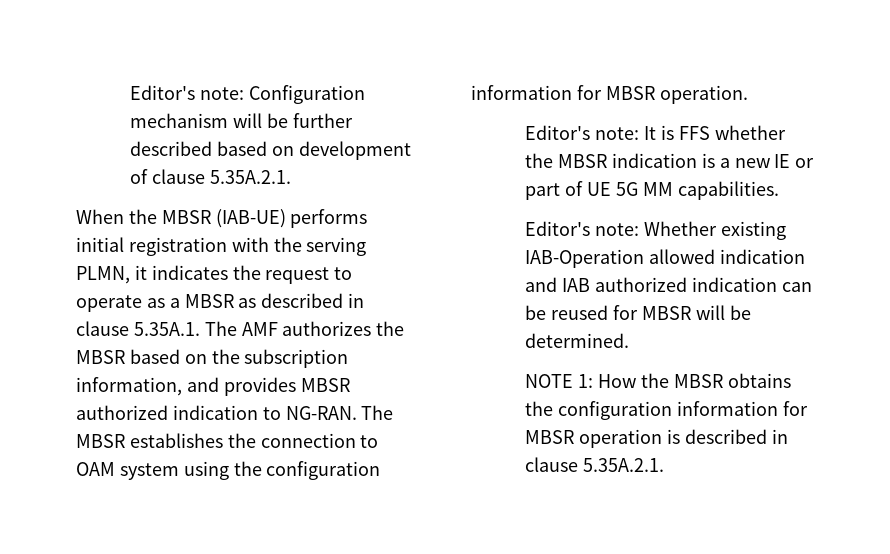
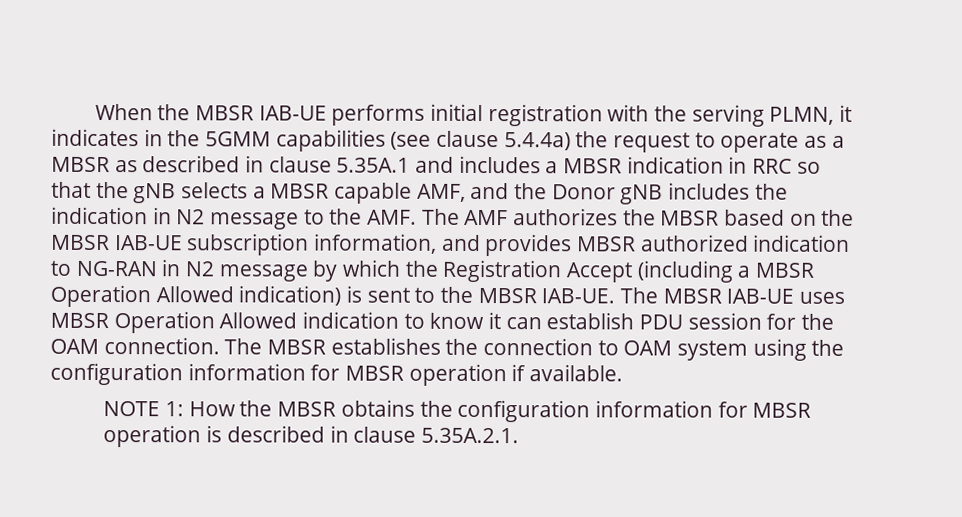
[130,85,365,104] [130,113,353,128] [130,141,411,160] [130,169,291,184] Editor's note: Configuration mechanism will be further described based on development of clause 5.35A.2.1. // -> (94, 112) none
[215,209,286,228] (IAB-UE) -> [258,105,327,121] IAB-UE
(228, 272) none -> [143,129,571,152] in the 5GMM capabilities (see clause 5.4.4a)
[133,322,200,336] 5.35A.1. -> [336,155,821,174] [51,181,788,205] [51,206,418,230] 5.35A.1 and includes a MBSR indication in RRC so that the gNB selects a MBSR capable AMF, and the Donor gNB includes the indication in N2 message to the AMF.
(240, 356) none -> [51,234,183,251] MBSR IAB-UE
[285,406,357,420] NG-RAN. -> [75,259,815,283] [50,284,846,308] [50,311,835,334] [50,337,220,355] NG-RAN in N2 message by which the Registration Accept (including a MBSR Operation Allowed indication) is sent to the MBSR IAB-UE. The MBSR IAB-UE uses MBSR Operation Allowed indication to know it can establish PDU session for the OAM connection.
[659,85,748,104] [525,125,786,140] [525,153,815,168] [525,181,779,200] [525,221,786,240] [525,249,805,268] [525,277,812,292] [525,305,751,320] [525,333,630,348] operation. // Editor's note: It is FFS whether the MBSR indication is a new IE or part of UE 5G MM capabilities. // Editor's note: Whether existing IAB-Operation allowed indication and IAB authorized indication can be reused for MBSR will be determined. -> [408,363,624,387] operation if available.

